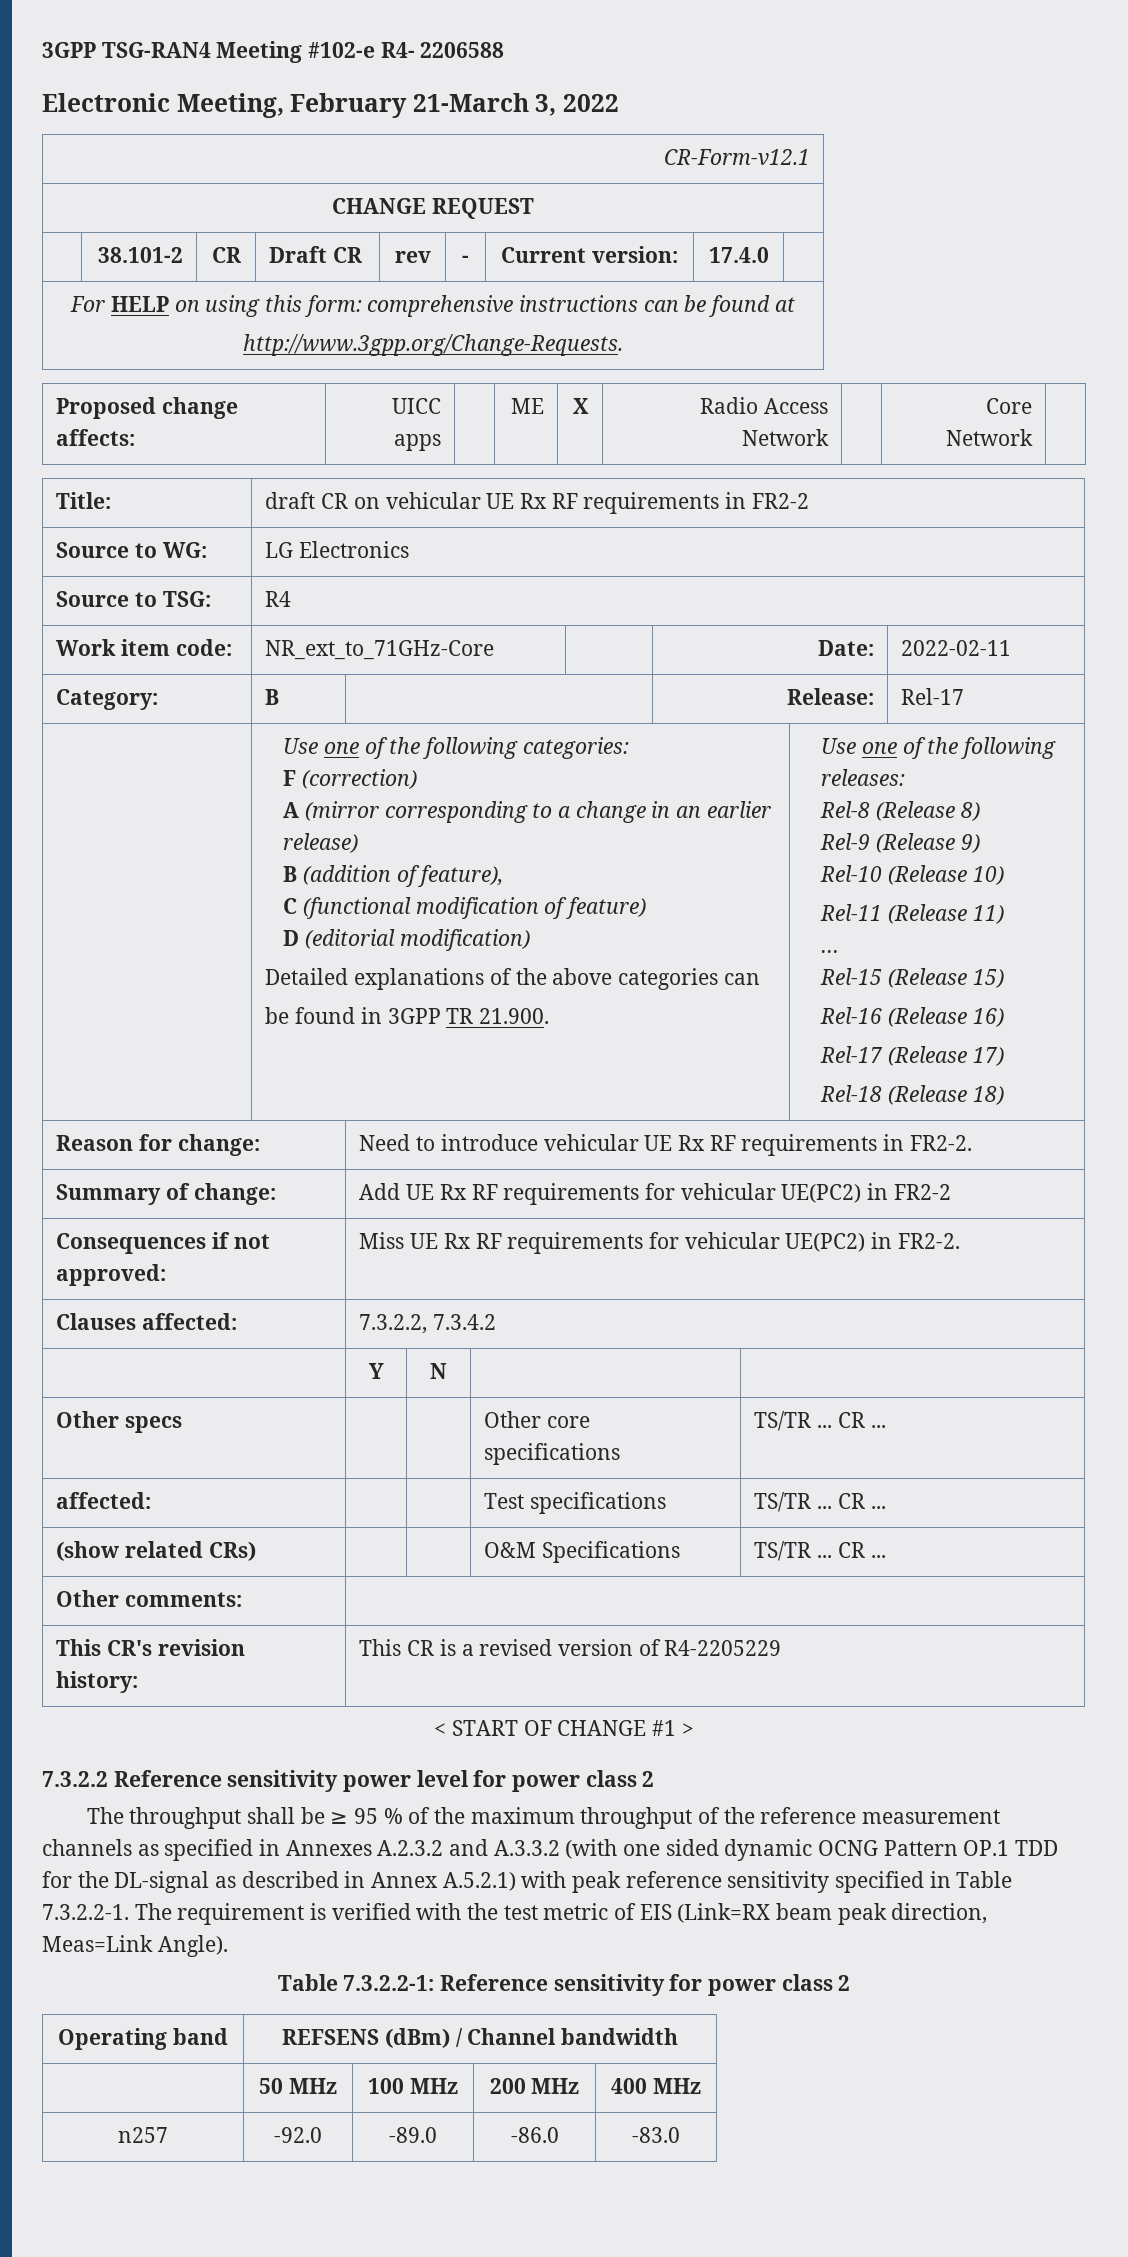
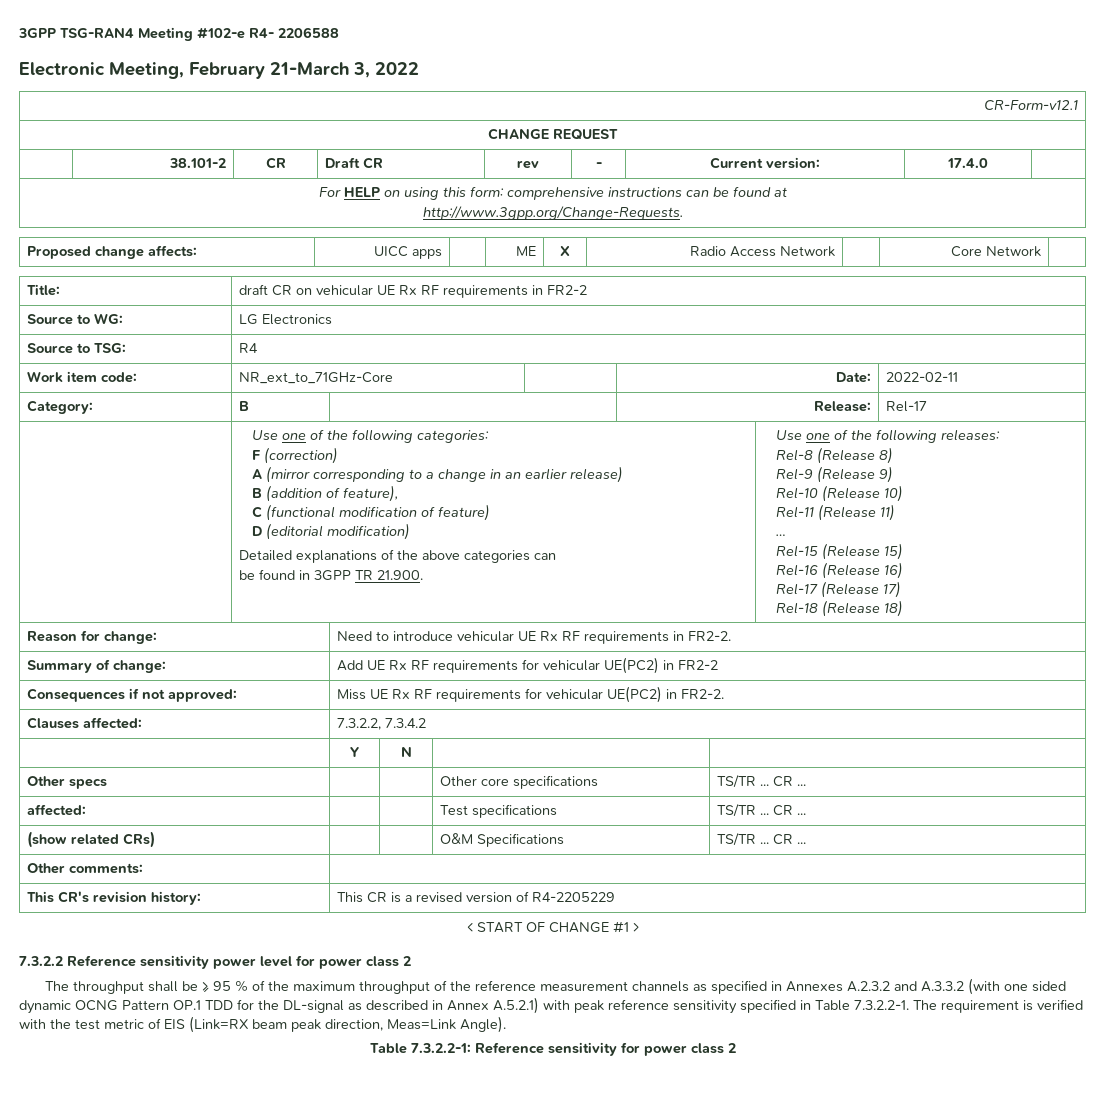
[58,2028,228,2050] [282,2028,678,2048] [259,2078,337,2094] [368,2078,458,2094] [489,2078,580,2094] [611,2078,701,2094] [118,2127,168,2143] [274,2127,322,2143] [389,2127,437,2143] [510,2127,559,2143] [632,2127,680,2143] // Operating band | REFSENS (dBm) / Channel bandwidth // | 50 MHz | 100 MHz | 200 MHz | 400 MHz // n257 | -92.0 | -89.0 | -86.0 | -83.0 -> (736, 1048) none

